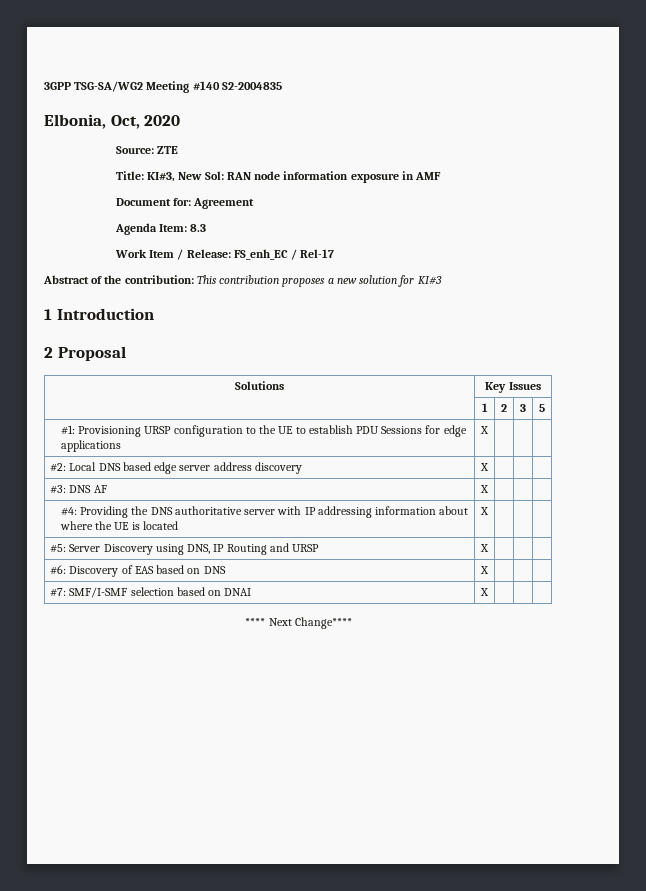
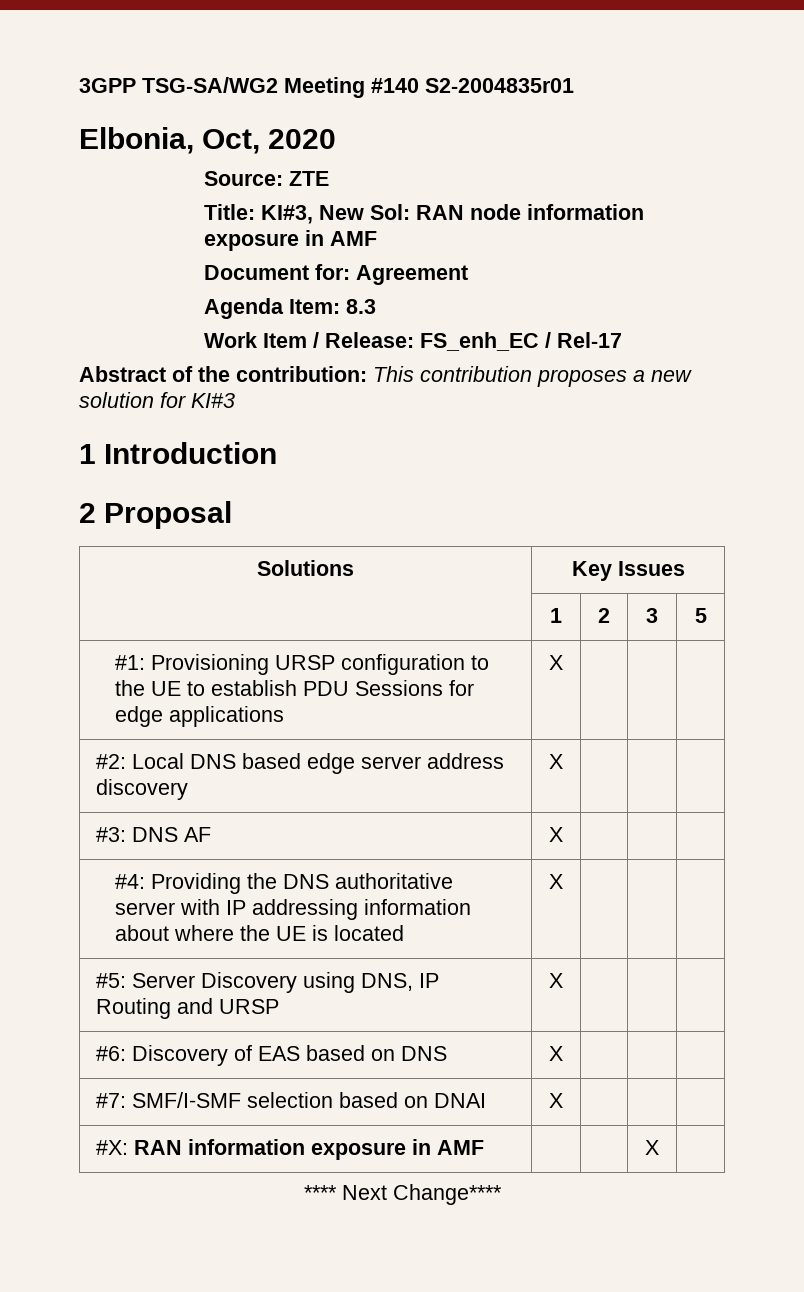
[221,82,282,90] S2-2004835 -> [425,78,574,93] S2-2004835r01
(489, 592) none -> [96,1139,485,1160] [645,1140,659,1155] // #X: RAN information exposure in AMF | | | X |

